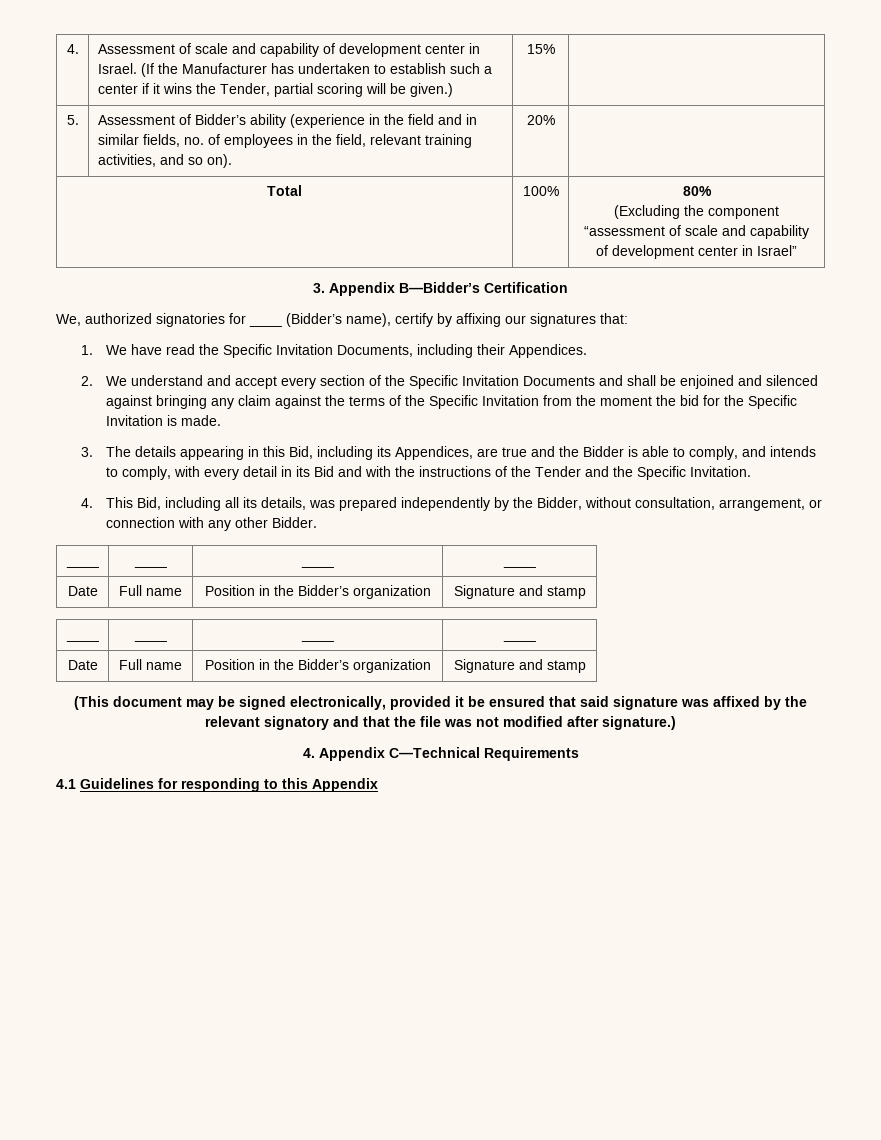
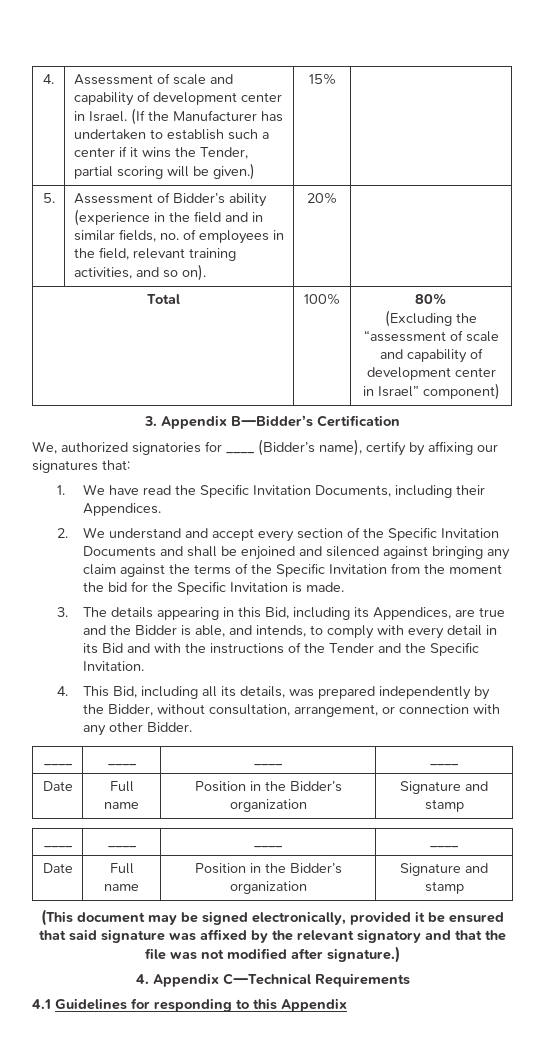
[708,206,779,219] component -> (477, 318) none
(797, 250) none -> [422,383,500,400] component)
[641,446,816,460] [105,466,171,480] able to comply, and intends to comply, -> [194,625,374,639] able, and intends, to comply

